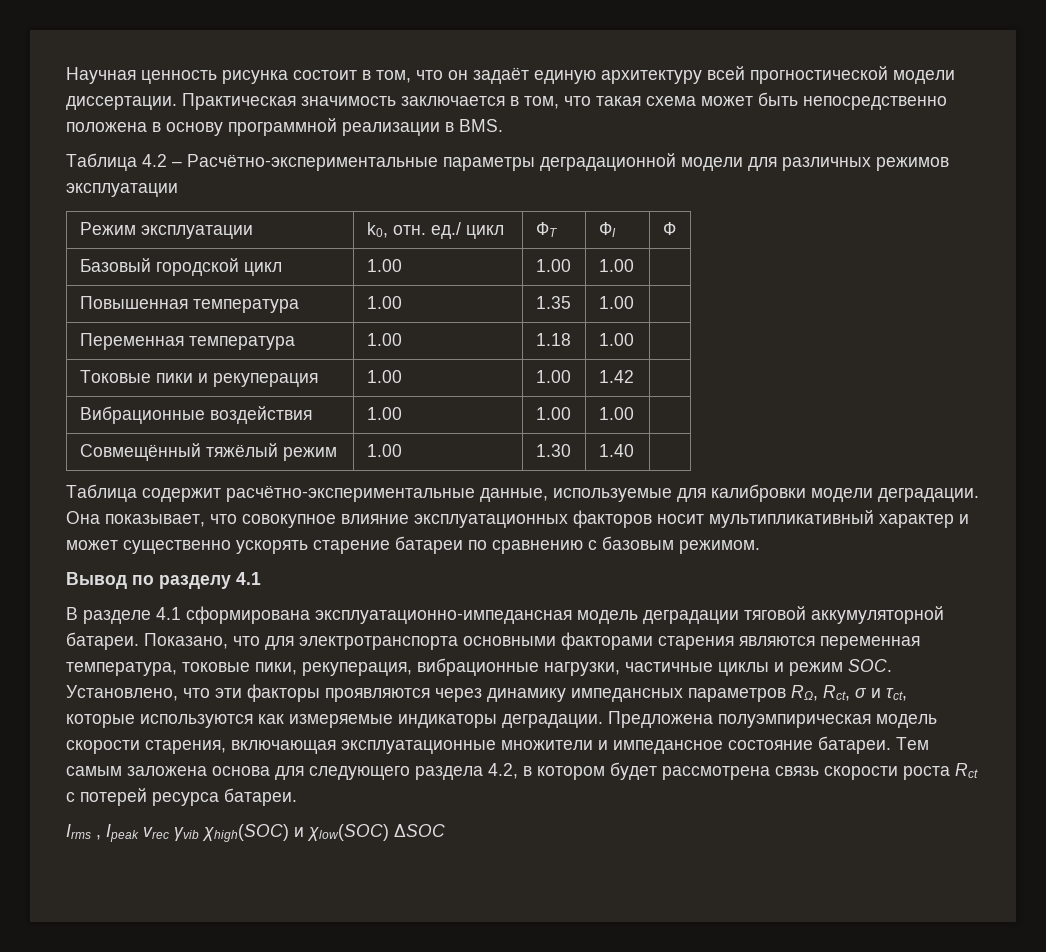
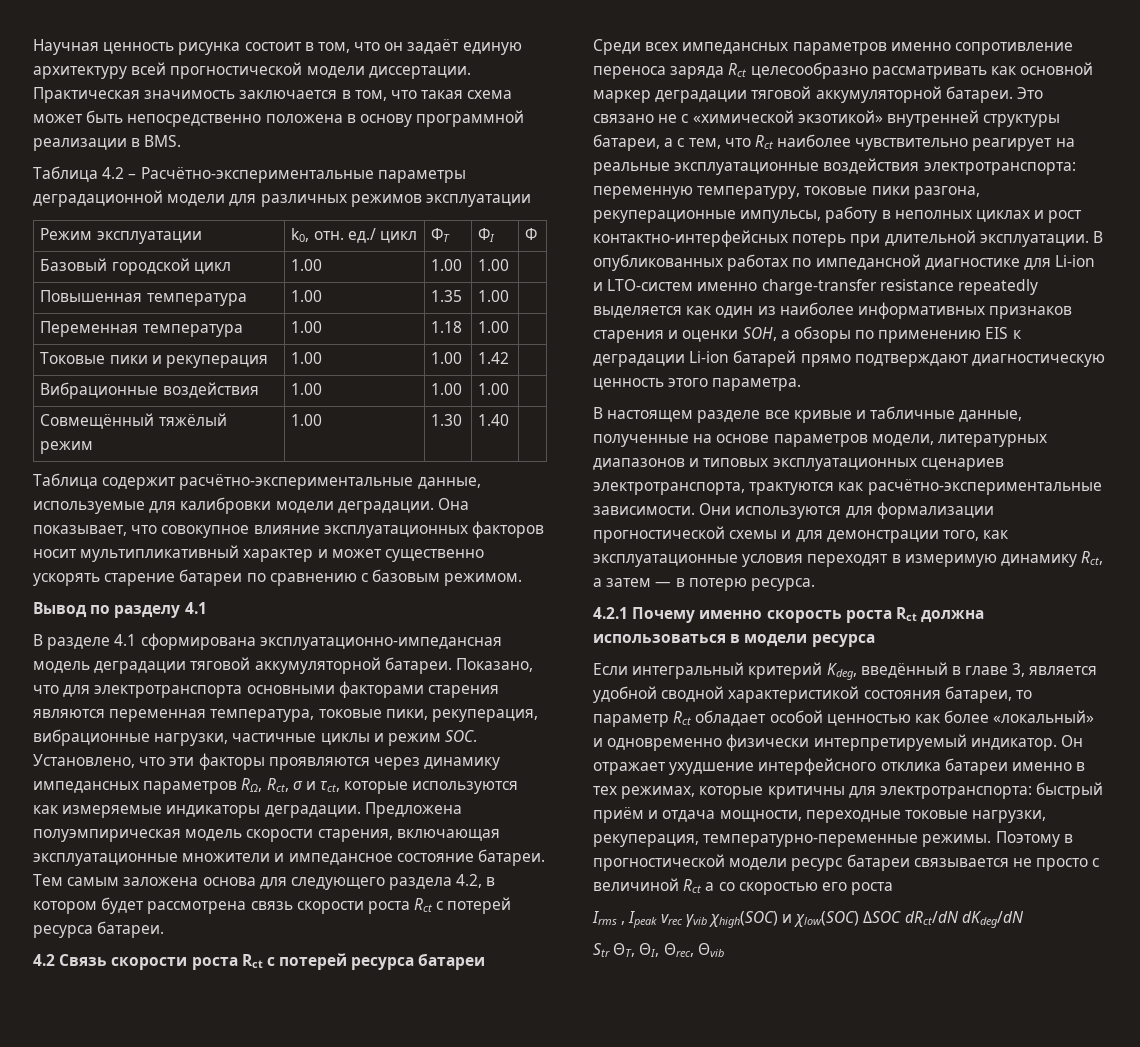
(297, 797) none -> [33,953,486,970] [593,39,1073,55] [593,62,1094,79] [593,86,1043,103] [593,110,1061,127] [593,134,1075,151] [593,158,1076,175] [593,186,980,199] [593,206,1083,223] [593,230,1103,247] [593,254,1096,271] [593,279,1038,295] [593,302,1073,319] [593,326,1022,343] [593,350,1105,367] [593,378,802,391] [593,406,1023,423] [593,434,1047,447] [593,458,1004,471] [593,479,1102,495] [593,502,994,519] [593,526,1010,543] [593,551,1104,567] [593,578,815,591] [593,607,985,623] [593,634,875,647] [593,662,1098,680] [593,686,1032,703] [593,710,1095,727] [593,734,1083,751] [593,758,1086,775] [593,782,1104,799] [593,807,1047,823] [593,831,1073,847] [593,854,1100,871] [593,878,894,895] // 4.2 Связь скорости роста Rct с потерей ресурса батареи // Среди всех импедансных параметров именно сопротивление переноса заряда Rct целесообразно рассматривать как основной маркер деградации тяговой аккумуляторной батареи. Это связано не с «химической экзотикой» внутренней структуры батареи, а с тем, что Rct наиболее чувствительно реагирует на реальные эксплуатационные воздействия электротранспорта: переменную температуру, токовые пики разгона, рекуперационные импульсы, работу в неполных циклах и рост контактно-интерфейсных потерь при длительной эксплуатации. В опубликованных работах по импедансной диагностике для Li-ion и LTO-систем именно charge-transfer resistance repeatedly выделяется как один из наиболее информативных признаков старения и оценки SOH, а обзоры по применению EIS к деградации Li-ion батарей прямо подтверждают диагностическую ценность этого параметра. // В настоящем разделе все кривые и табличные данные, полученные на основе параметров модели, литературных диапазонов и типовых эксплуатационных сценариев электротранспорта, трактуются как расчётно-экспериментальные зависимости. Они используются для формализации прогностической схемы и для демонстрации того, как эксплуатационные условия переходят в измеримую динамику Rct, а затем — в потерю ресурса. // 4.2.1 Почему именно скорость роста Rct должна использоваться в модели ресурса // Если интегральный критерий Kdeg, введённый в главе 3, является удобной сводной характеристикой состояния батареи, то параметр Rct обладает особой ценностью как более «локальный» и одновременно физически интерпретируемый индикатор. Он отражает ухудшение интерфейсного отклика батареи именно в тех режимах, которые критичны для электротранспорта: быстрый приём и отдача мощности, переходные токовые нагрузки, рекуперация, температурно-переменные режимы. Поэтому в прогностической модели ресурс батареи связывается не просто с величиной Rct а со скоростью его роста
(445, 830) none -> [904,911,1024,928] [593,943,724,957] dRct/dN dKdeg/dN // Str ΘT, ΘI, Θrec, Θvib

